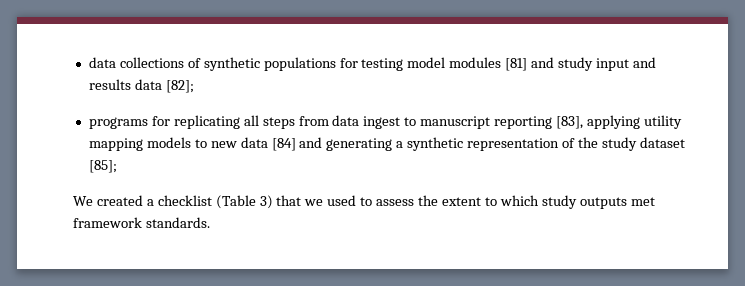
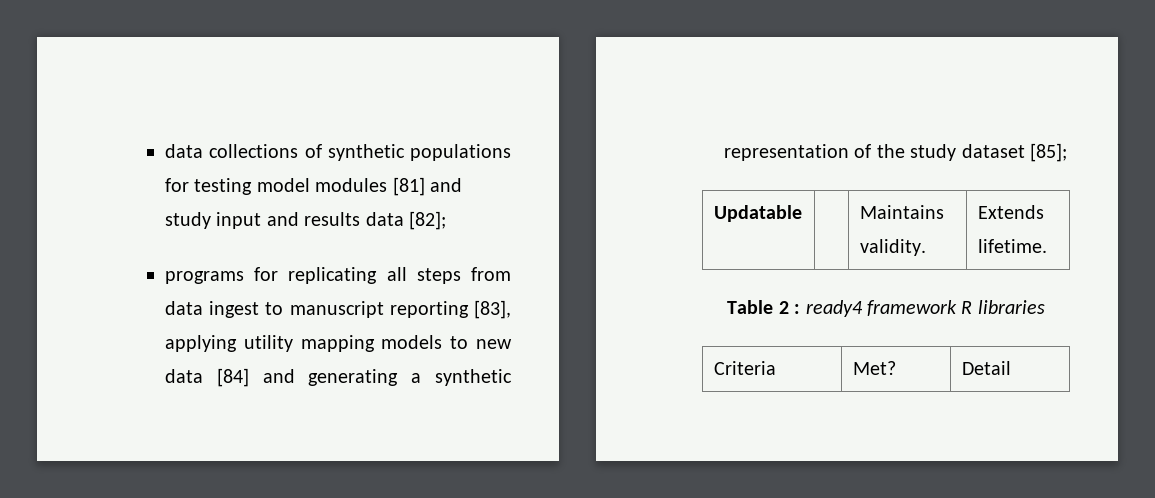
[73,195,655,209] [73,217,210,228] // We created a checklist (Table 3) that we used to assess the extent to which study outputs met framework standards. -> [713,205,802,222] [859,205,944,219] [859,239,926,256] [977,205,1044,219] [977,239,1047,253] [727,300,1045,317] [713,361,776,375] [852,361,896,375] [961,361,1011,375] // Updatable | | Maintains validity. | Extends lifetime. // Table 2 : ready4 framework R libraries // Criteria | Met? | Detail

